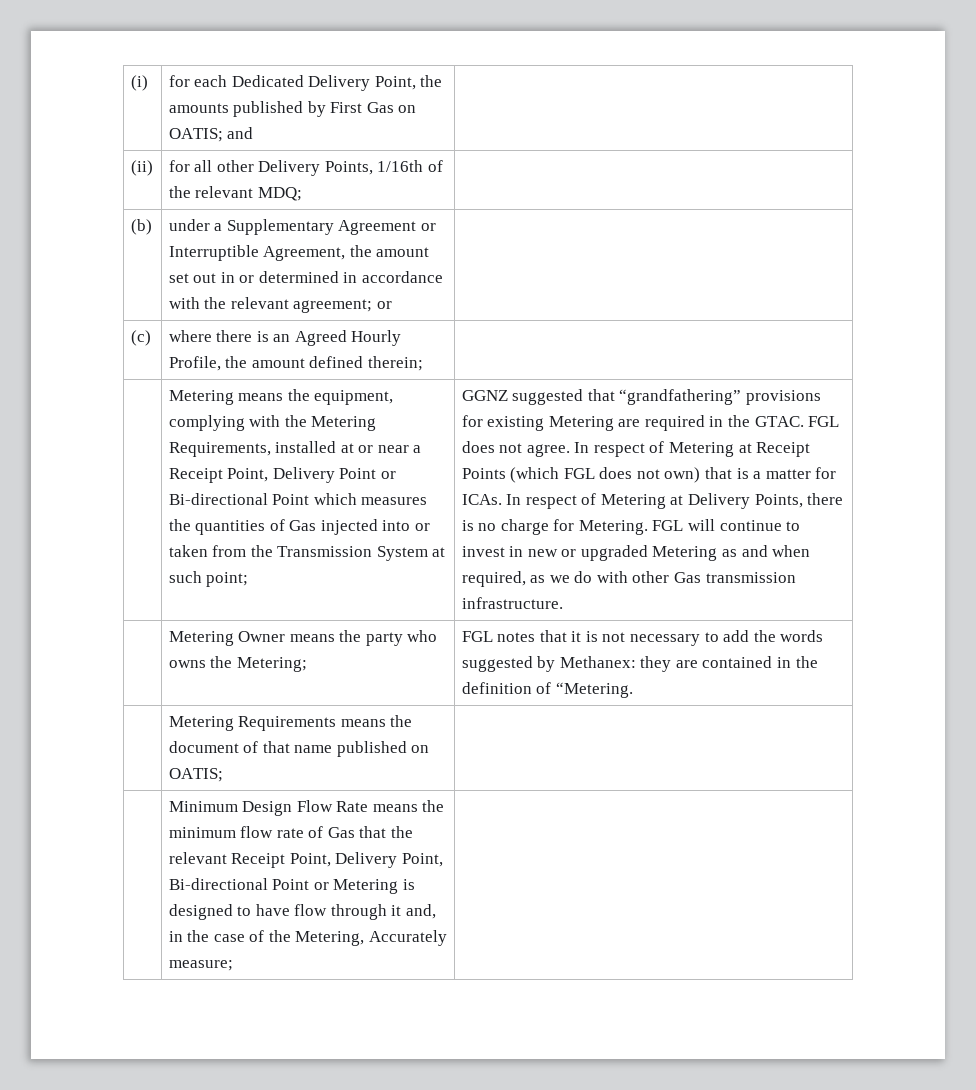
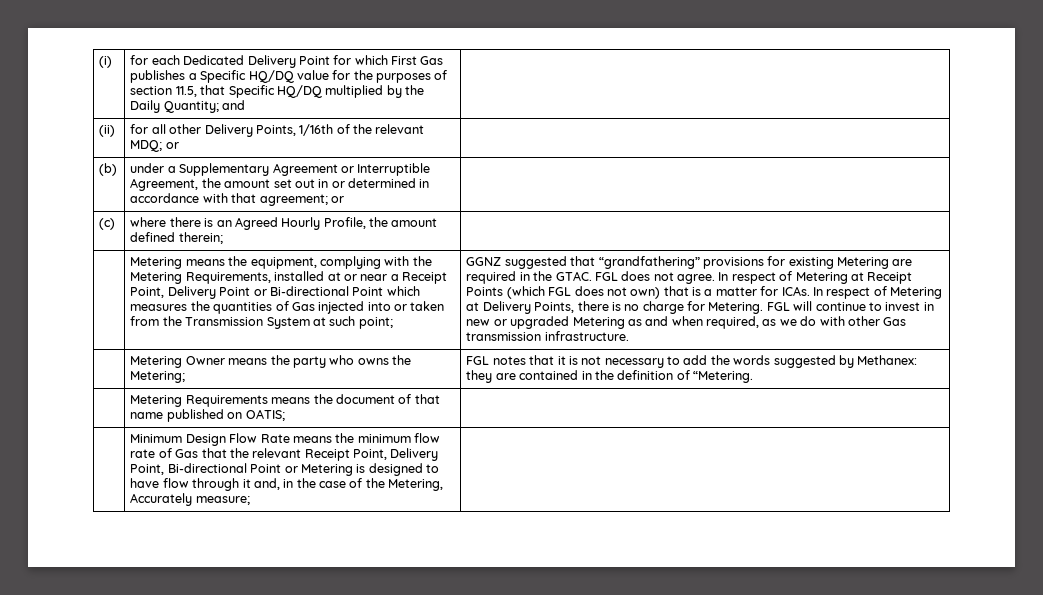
[374,75,443,90] [168,101,417,117] [168,128,223,142] Point, the amounts published by First Gas on OATIS; -> [298,55,444,65] [130,70,448,83] [130,85,425,98] [130,100,219,113] Point for which First Gas publishes a Specific HQ/DQ value for the purposes of section 11.5, that Specific HQ/DQ multiplied by the Daily Quantity;
(302, 194) none -> [165,142,179,149] or
[204,297,289,309] the relevant -> [231,193,257,203] that

